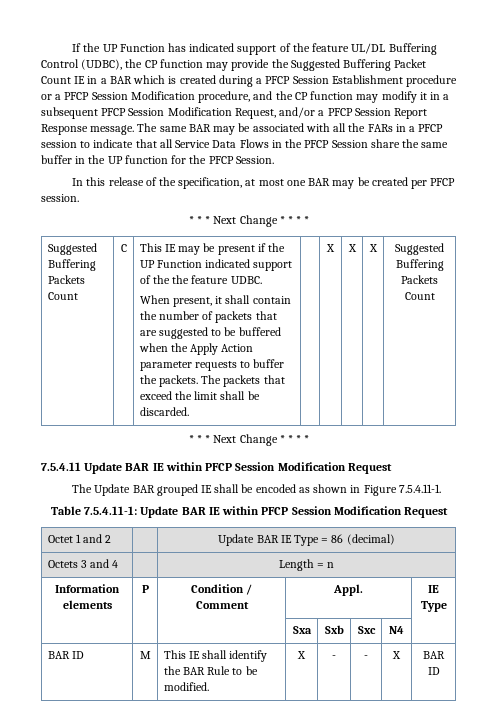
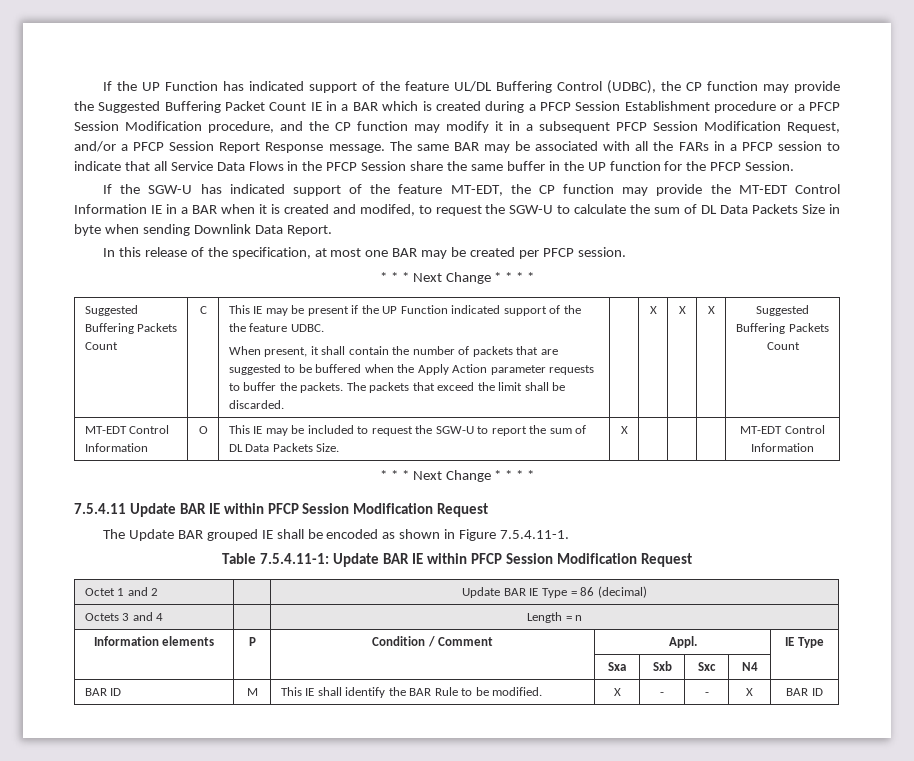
(274, 160) none -> [103,184,840,196] [74,204,841,216] [74,224,332,236] // If the SGW-U has indicated support of the feature MT-EDT, the CP function may provide the MT-EDT Control Information IE in a BAR when it is created and modifed, to request the SGW-U to calculate the sum of DL Data Packets Size in byte when sending Downlink Data Report.
(435, 296) none -> [84,425,170,434] [84,443,148,452] [198,426,208,434] [228,425,587,436] [228,443,340,452] [620,426,628,434] [740,425,825,434] [751,443,814,452] // MT-EDT Control Information | O | This IE may be included to request the SGW-U to report the sum of DL Data Packets Size. | X | | | | MT-EDT Control Information

